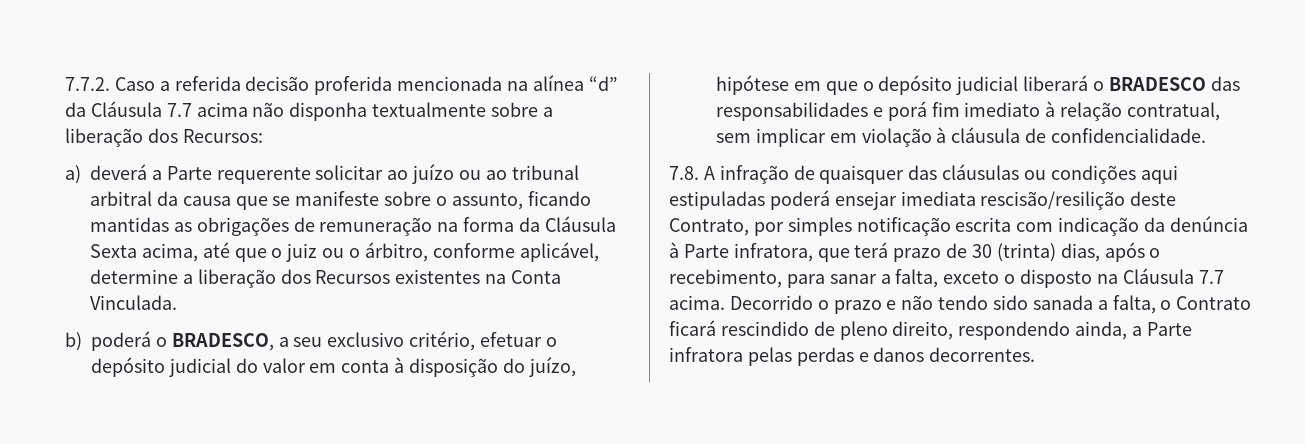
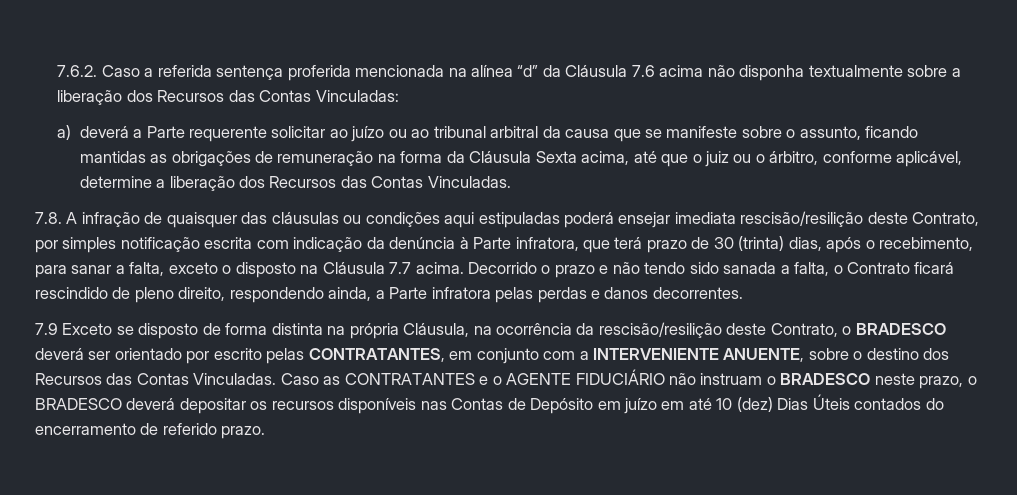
[64,77,110,91] 7.7.2. -> [57,65,98,77] 7.6.2.
[245,76,310,91] decisão -> [216,65,284,80] sentença
[166,103,192,117] 7.7 -> [631,65,655,77] 7.6
[182,129,263,143] Recursos: -> [157,90,399,102] Recursos das Contas Vinculadas:
[395,269,561,284] [89,295,177,310] [64,331,557,351] [90,357,576,377] [715,75,1240,95] [715,101,1220,121] [715,127,1206,147] existentes na Conta Vinculada. // b) poderá o BRADESCO, a seu exclusivo critério, efetuar o depósito judicial do valor em conta à disposição do juízo, hipótese em que o depósito judicial liberará o BRADESCO das responsabilidades e porá fim imediato à relação contratual, sem implicar em violação à cláusula de confidencialidade. -> [340,176,511,188] das Contas Vinculadas.
(1036, 354) none -> [35,322,946,339] [35,348,950,364] [35,369,977,389] [35,394,944,414] [35,423,266,439] // 7.9 Exceto se disposto de forma distinta na própria Cláusula, na ocorrência da rescisão/resilição deste Contrato, o BRADESCO deverá ser orientado por escrito pelas CONTRATANTES, em conjunto com a INTERVENIENTE ANUENTE, sobre o destino dos Recursos das Contas Vinculadas. Caso as CONTRATANTES e o AGENTE FIDUCIÁRIO não instruam o BRADESCO neste prazo, o BRADESCO deverá depositar os recursos disponíveis nas Contas de Depósito em juízo em até 10 (dez) Dias Úteis contados do encerramento de referido prazo.

